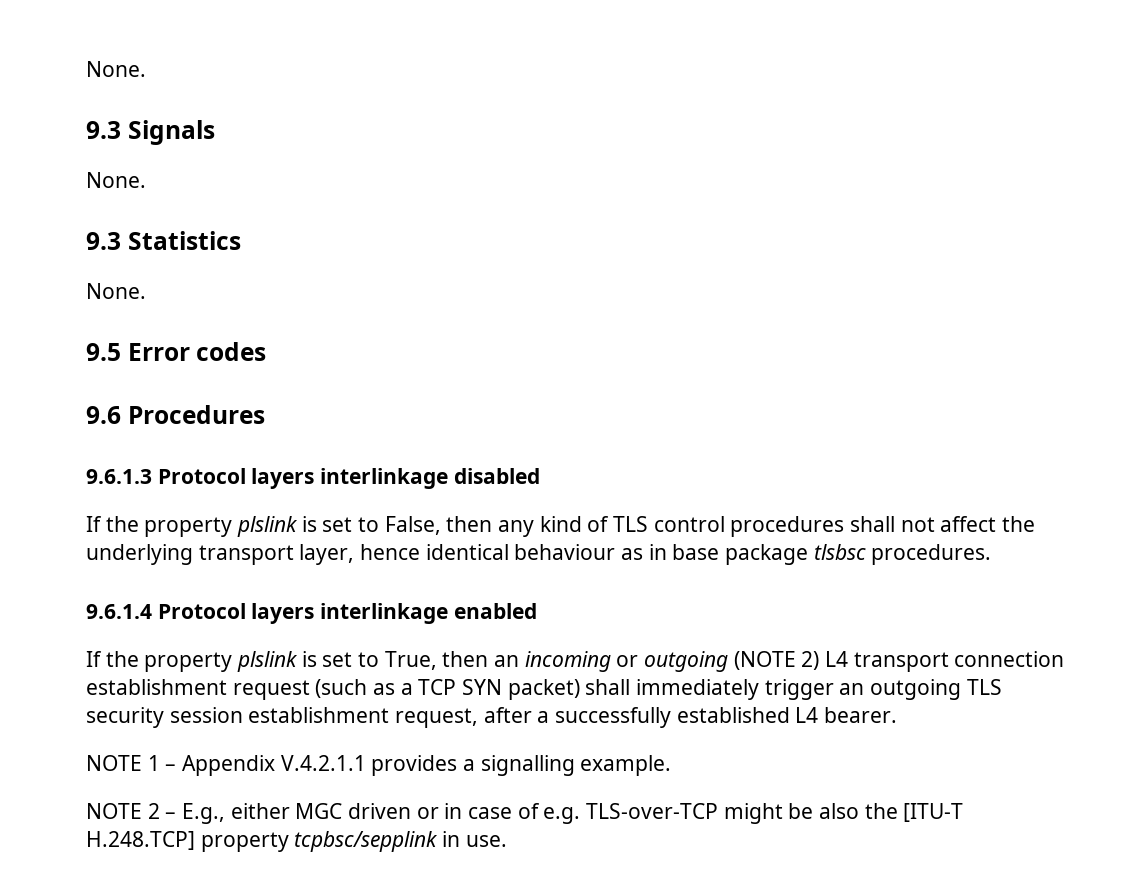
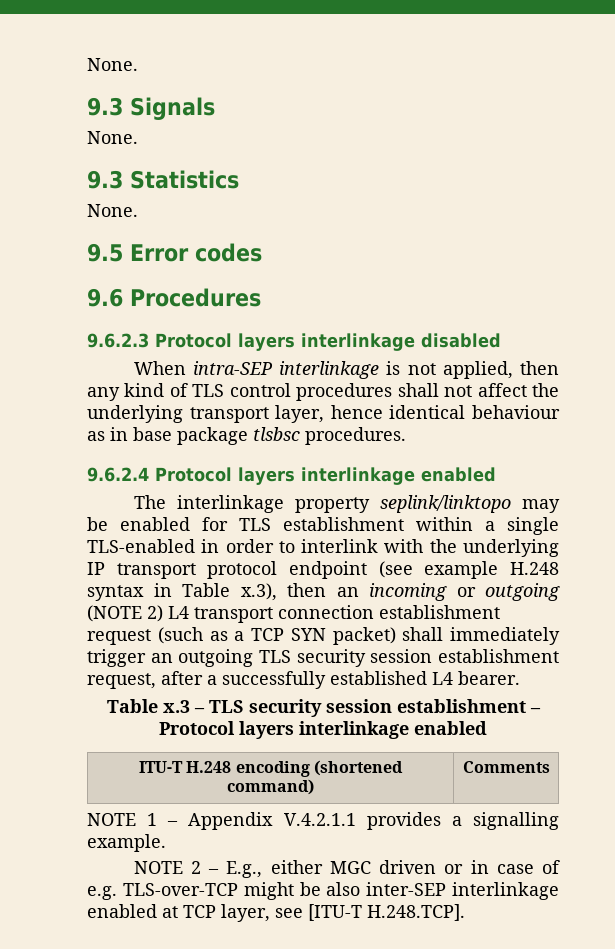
[86,469,152,484] 9.6.1.3 -> [87,333,149,348] 9.6.2.3
[86,516,441,537] If the property plslink is set to False, -> [133,361,513,379] When intra-SEP interlinkage is not applied,
[86,603,537,624] [86,651,437,672] 9.6.1.4 Protocol layers interlinkage enabled // If the property plslink is set to True, -> [87,467,496,485] [133,495,560,513] [87,517,559,535] [87,539,559,557] [87,561,559,579] [87,583,277,601] 9.6.2.4 Protocol layers interlinkage enabled // The interlinkage property seplink/linktopo may be enabled for TLS establishment within a single TLS-enabled in order to interlink with the underlying IP transport protocol endpoint (see example H.248 syntax in Table x.3),
(898, 715) none -> [106,699,541,717] [159,721,487,739] [139,760,403,777] [227,779,314,795] [462,761,550,773] // Table x.3 – TLS security session establishment – Protocol layers interlinkage enabled // ITU-T H.248 encoding (shortened command) | Comments
[864,803,964,822] [86,831,507,852] the [ITU-T H.248.TCP] property tcpbsc/sepplink in use. -> [366,882,559,900] [87,904,465,922] inter-SEP interlinkage enabled at TCP layer, see [ITU-T H.248.TCP].

